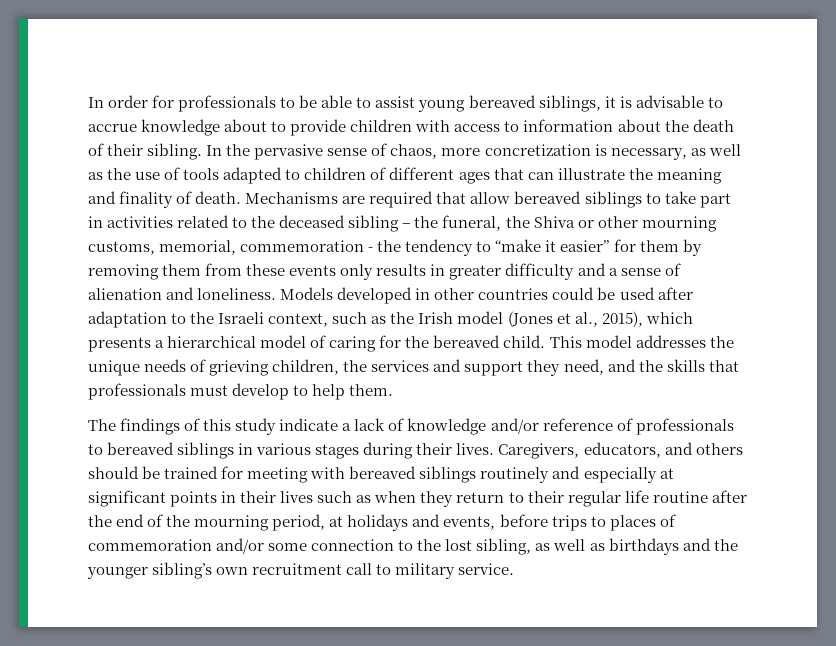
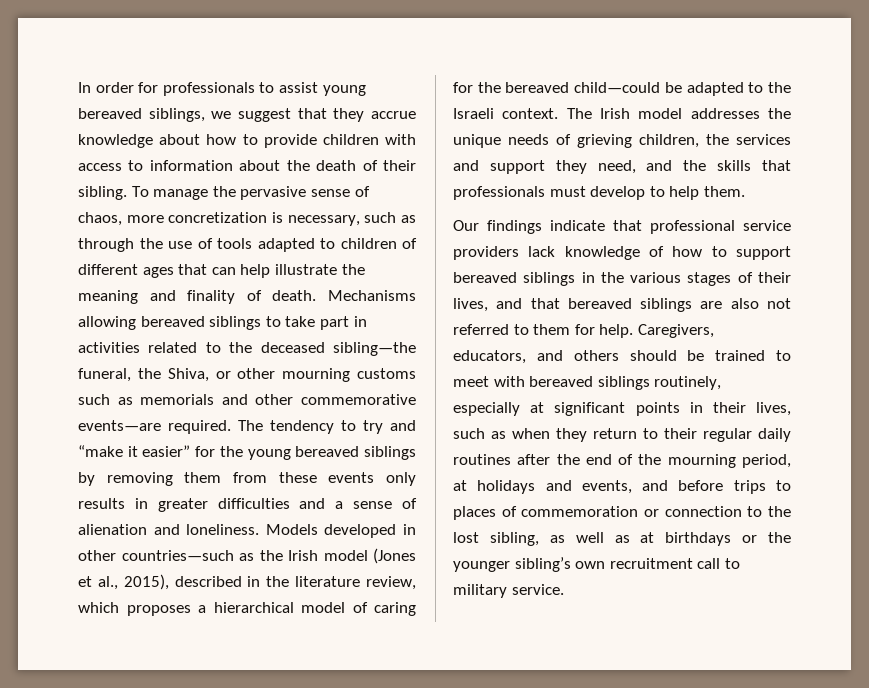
[299,95,372,108] be able to -> (275, 87) none
[604,95,723,108] it is advisable to -> [211,108,365,122] we suggest that they
(268, 125) none -> [206,134,237,145] how
[206,145,223,156] In -> [131,186,209,200] To manage
[690,144,741,156] [88,172,103,180] as well as -> [364,212,416,223] [78,238,134,252] such as through
(554, 176) none -> [240,264,271,278] help
[342,191,511,208] are required that allow -> [78,316,136,330] allowing
[348,215,439,232] sibling – the -> [333,342,416,356] sibling—the
[533,216,575,228] Shiva -> [167,368,209,382] Shiva,
[88,239,679,256] customs, memorial, commemoration - the tendency to “make it easier” for them -> [357,368,416,379] [78,394,416,405] [78,420,416,434] [78,445,417,460] customs such as memorials and other commemorative events—are required. The tendency to try and “make it easier” for the young bereaved siblings
[505,263,575,280] difficulty -> [217,498,290,509] difficulties
[478,287,693,300] [88,311,368,328] countries could be used after adaptation to the Israeli context, such -> [121,550,234,561] countries—such
[645,312,693,324] [88,337,151,352] which presents -> [174,576,416,590] [78,602,191,616] described in the literature review, which proposes
[503,335,582,348] child. This -> [574,82,791,96] [453,108,630,119] child—could be adapted to the Israeli context. The Irish
[88,418,734,435] [88,444,103,455] The findings of this study indicate a lack of knowledge and/or reference of professionals to -> [453,220,791,234] [453,246,791,260] Our findings indicate that professional service providers lack knowledge of how to support
(254, 449) none -> [600,272,624,283] the
[363,442,495,459] during their lives. -> [737,272,791,283] [453,298,791,312] [453,324,634,338] of their lives, and that bereaved siblings are also not referred to them for help.
[221,466,309,483] for meeting -> [776,350,791,361] [453,376,489,387] to meet
[480,466,581,483] routinely and -> [654,376,722,390] routinely,
[280,491,314,503] lives -> [756,402,791,416] lives,
[624,490,708,503] life routine -> [758,428,791,442] [453,454,511,465] daily routines
(496, 523) none -> [642,480,669,491] and
[216,538,308,554] and/or some -> [644,509,659,517] or
[608,538,711,555] birthdays and -> [640,532,758,546] at birthdays or

